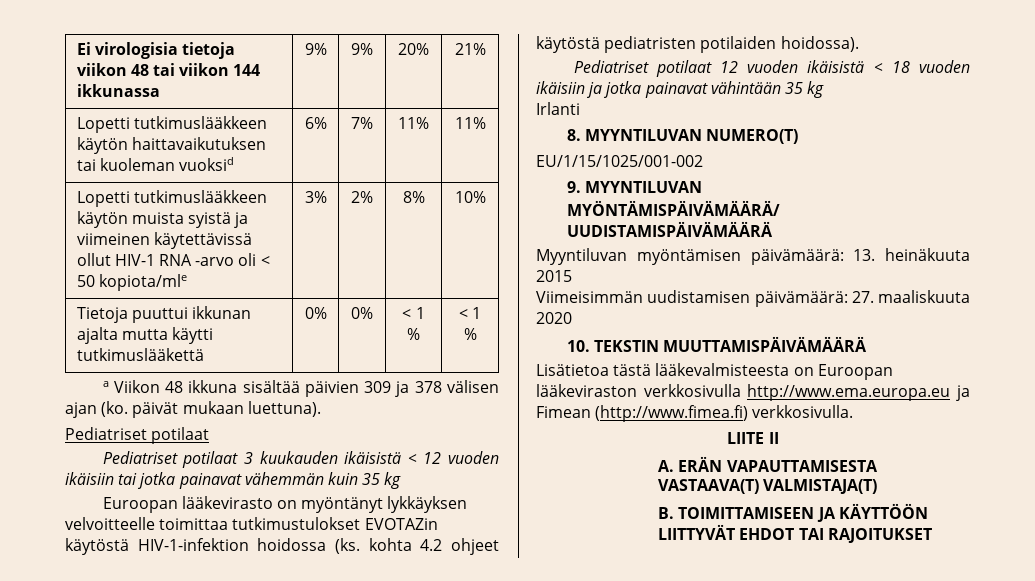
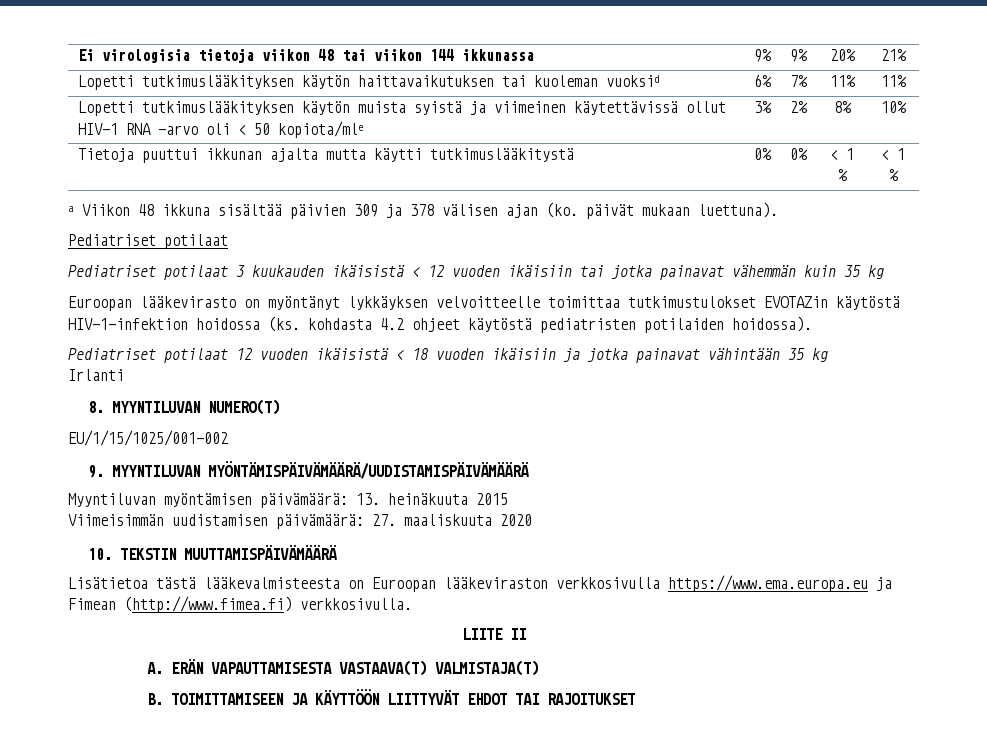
[133,116,267,129] tutkimuslääkkeen -> [141,75,294,89] tutkimuslääkityksen
[133,190,267,203] tutkimuslääkkeen -> [141,101,294,115] tutkimuslääkityksen
[76,348,204,361] tutkimuslääkettä -> [429,148,574,162] tutkimuslääkitystä
[368,538,412,551] kohta -> [308,318,372,330] kohdasta
[747,384,951,401] http://www.ema.europa.eu -> [668,575,868,592] https://www.ema.europa.eu

